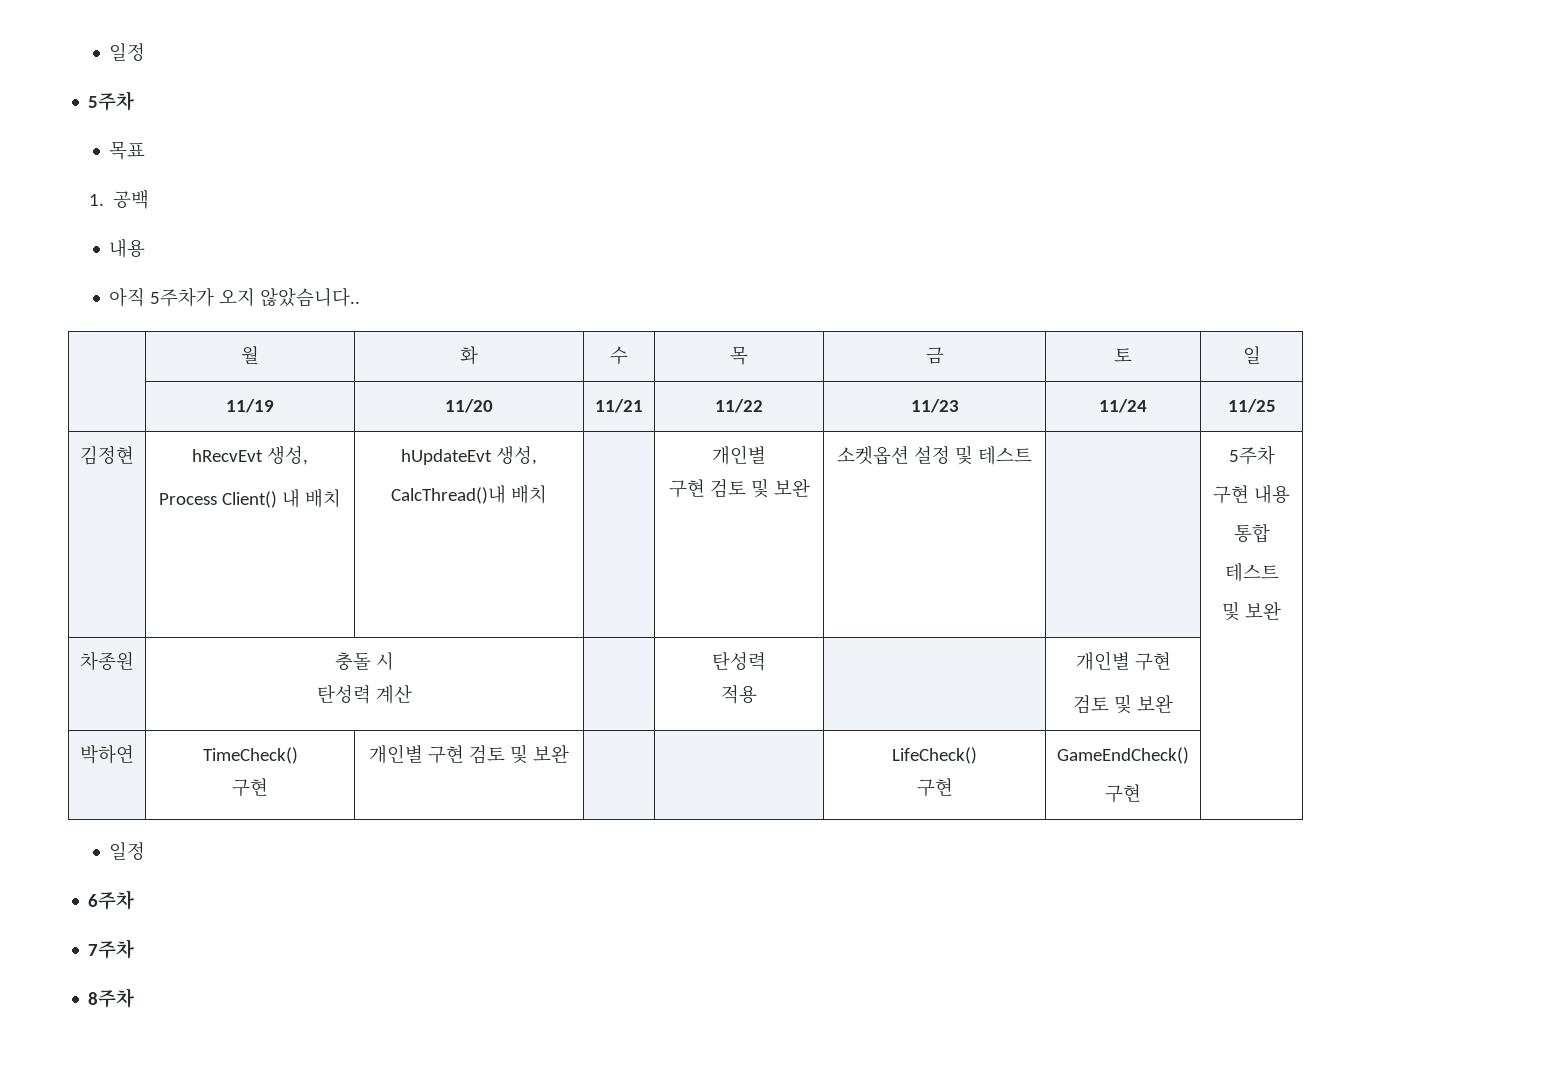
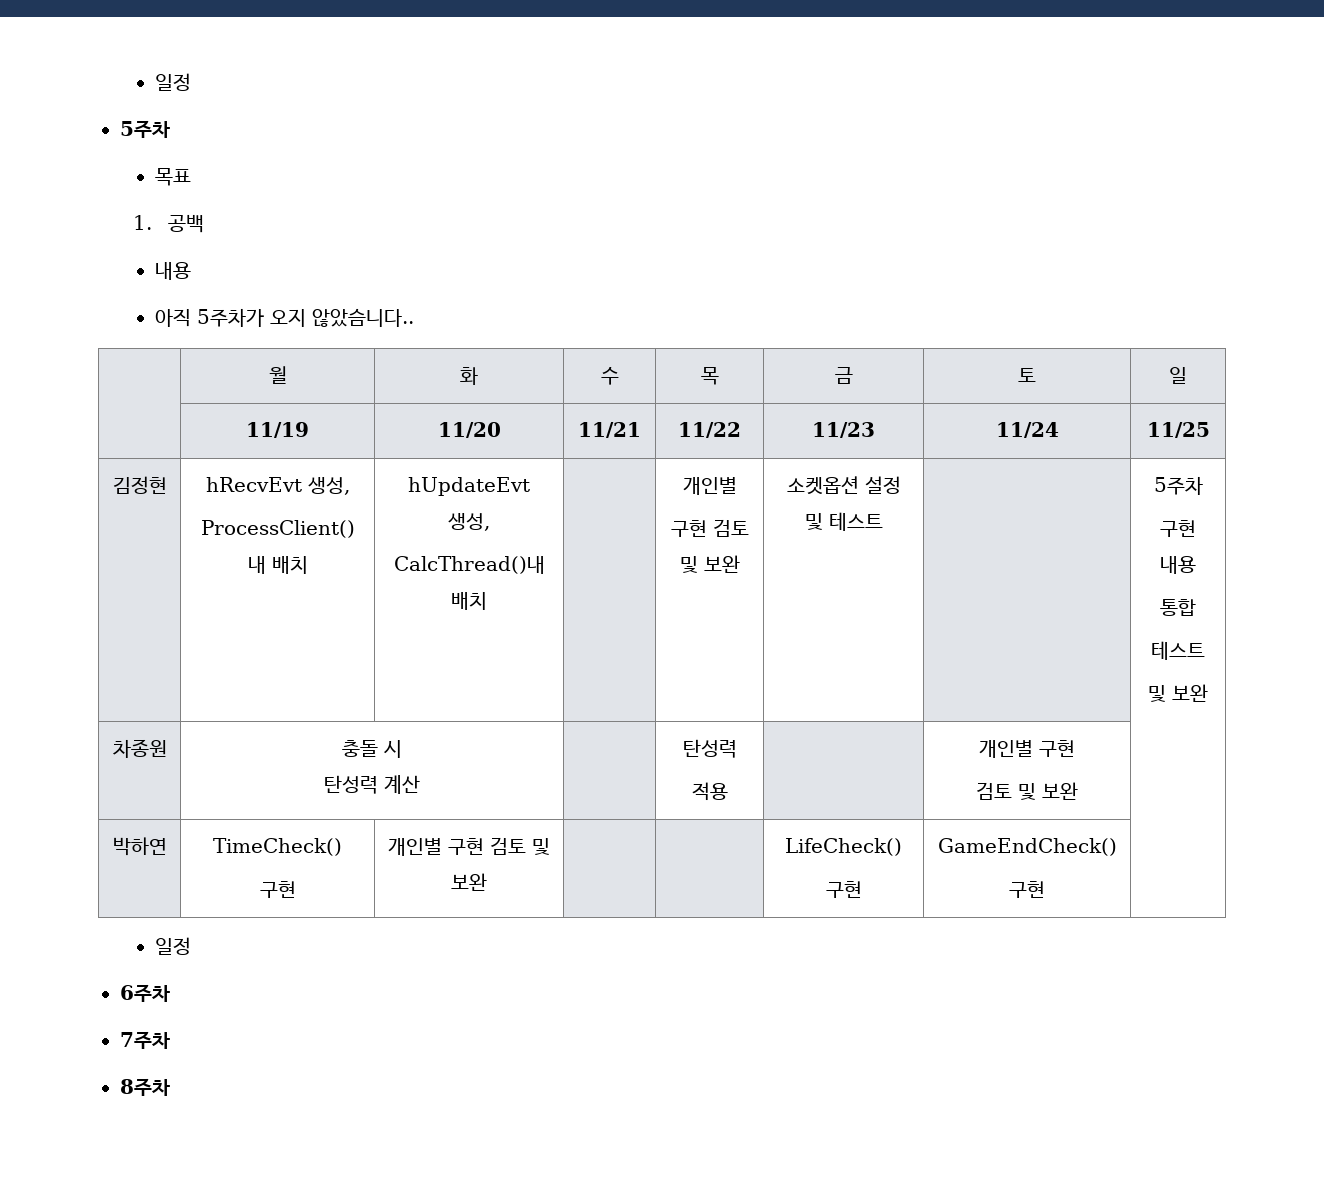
[159,491,278,508] Process Client() -> [200,520,355,538] ProcessClient()

